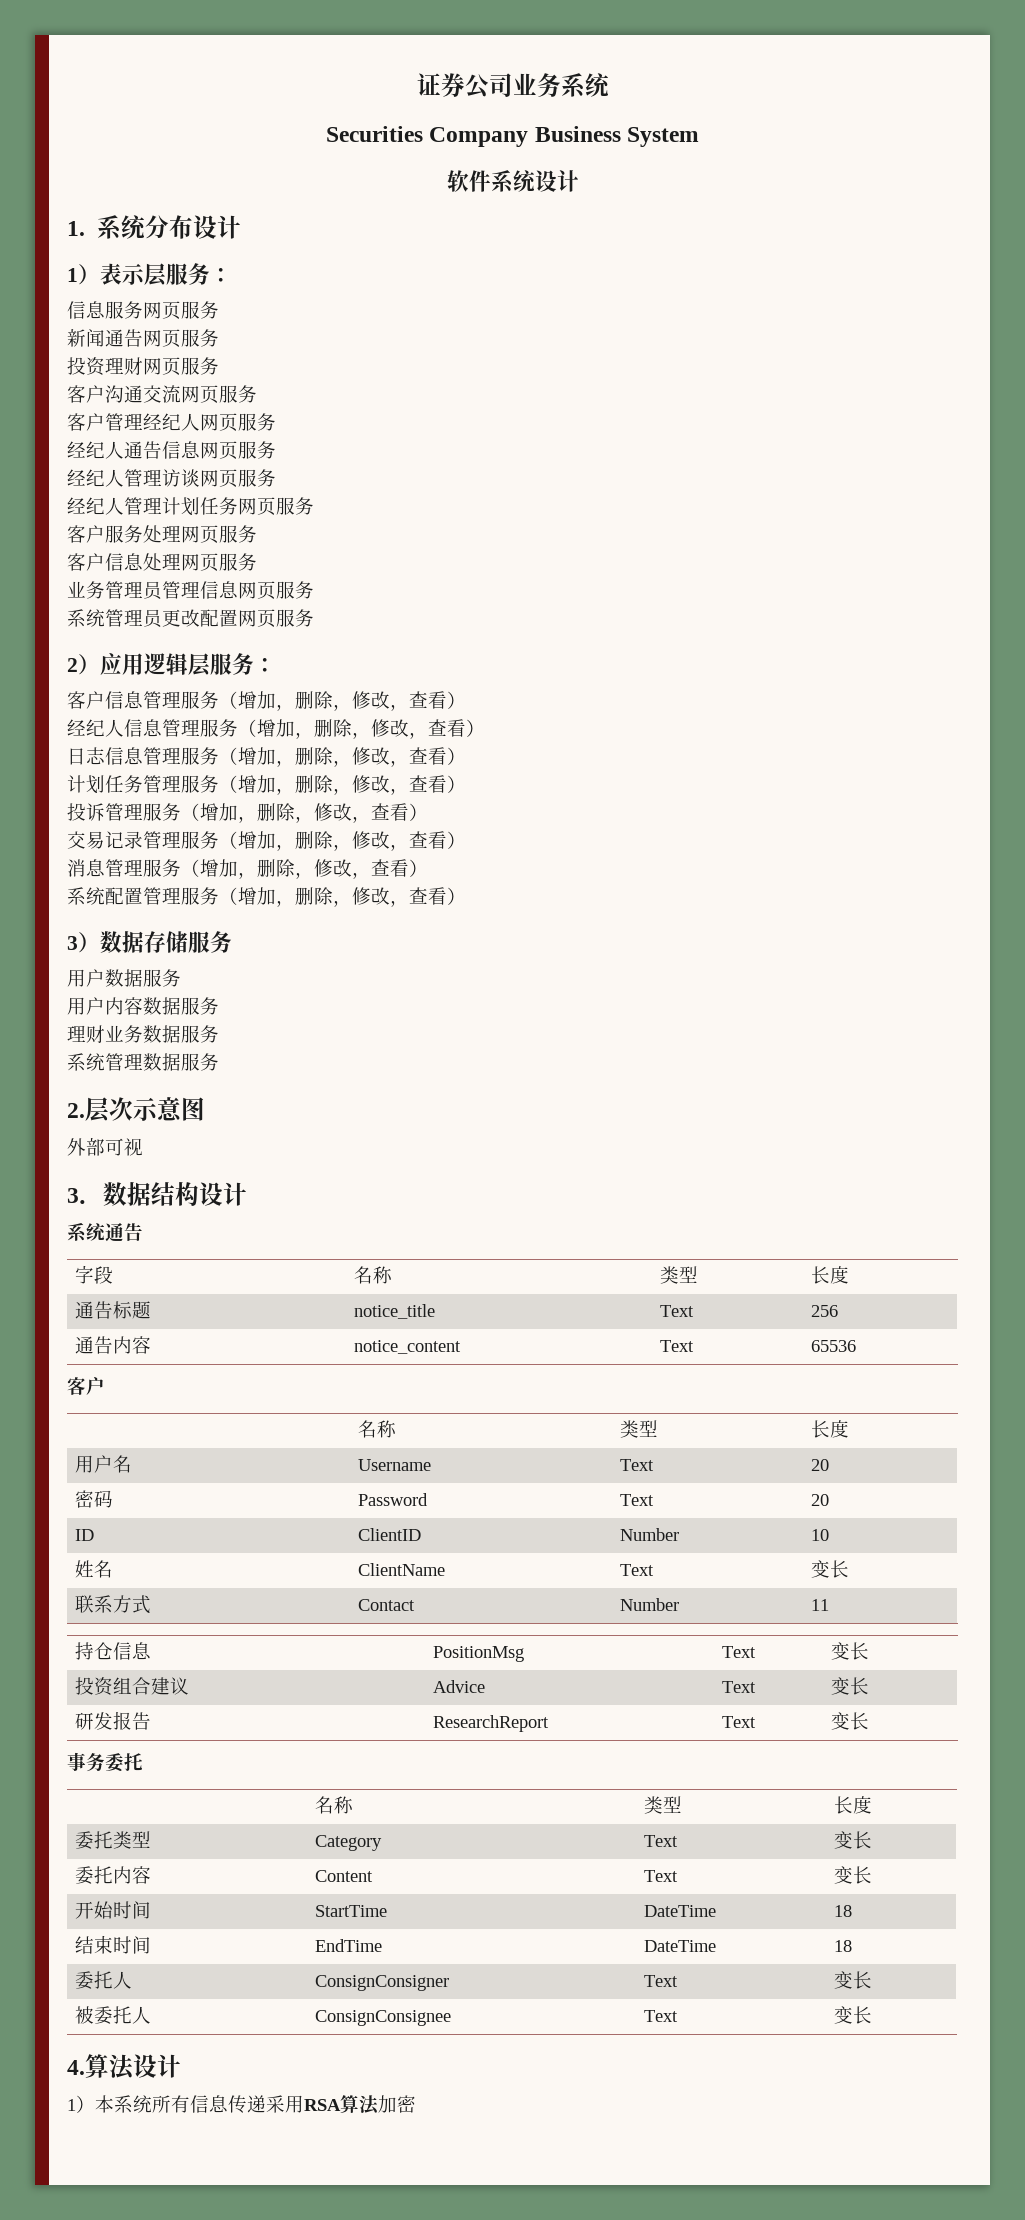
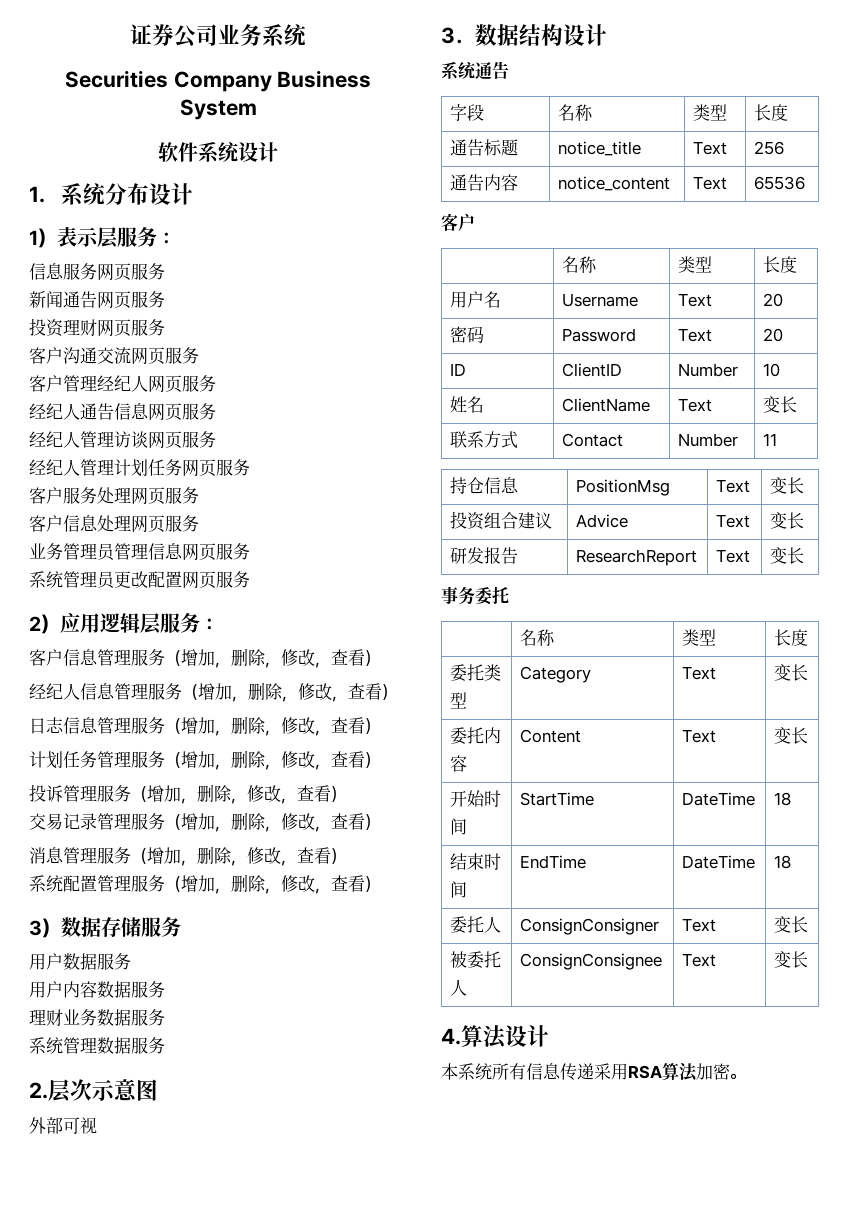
[67,2095,95,2113] 1） -> (549, 1036) none
(416, 2104) none -> [730,1073,746,1079] 。

